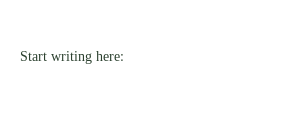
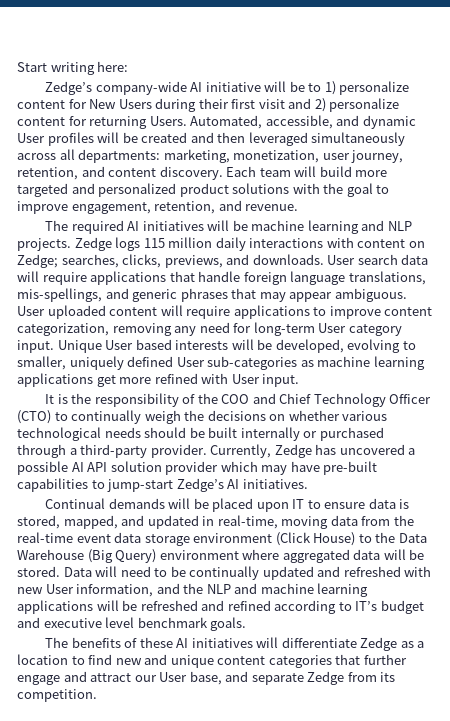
(124, 56) none -> [45,81,410,95] [17,98,400,112] [17,115,416,129] [17,132,406,146] [17,149,404,163] [17,166,388,180] [17,183,390,197] [17,200,299,214] [45,220,412,234] [17,237,425,251] [17,254,429,268] [17,271,426,285] [17,288,407,302] [17,305,433,319] [17,322,402,336] [17,339,416,353] [17,356,425,370] [17,373,300,387] [45,393,432,407] [17,410,388,424] [17,427,384,441] [17,444,416,458] [17,461,378,475] [17,478,308,492] [45,498,410,512] [17,515,414,529] [17,532,427,546] [17,549,425,563] [17,566,432,580] [17,583,369,597] [17,600,424,614] [17,617,247,631] [45,637,425,651] [17,654,407,668] [17,671,396,685] [17,689,97,702] // Zedge’s company-wide AI initiative will be to 1) personalize content for New Users during their first visit and 2) personalize content for returning Users. Automated, accessible, and dynamic User profiles will be created and then leveraged simultaneously across all departments: marketing, monetization, user journey, retention, and content discovery. Each team will build more targeted and personalized product solutions with the goal to improve engagement, retention, and revenue. // The required AI initiatives will be machine learning and NLP projects. Zedge logs 115 million daily interactions with content on Zedge; searches, clicks, previews, and downloads. User search data will require applications that handle foreign language translations, mis-spellings, and generic phrases that may appear ambiguous. User uploaded content will require applications to improve content categorization, removing any need for long-term User category input. Unique User based interests will be developed, evolving to smaller, uniquely defined User sub-categories as machine learning applications get more refined with User input. // It is the responsibility of the COO and Chief Technology Officer (CTO) to continually weigh the decisions on whether various technological needs should be built internally or purchased through a third-party provider. Currently, Zedge has uncovered a possible AI API solution provider which may have pre-built capabilities to jump-start Zedge’s AI initiatives. // Continual demands will be placed upon IT to ensure data is stored, mapped, and updated in real-time, moving data from the real-time event data storage environment (Click House) to the Data Warehouse (Big Query) environment where aggregated data will be stored. Data will need to be continually updated and refreshed with new User information, and the NLP and machine learning applications will be refreshed and refined according to IT’s budget and executive level benchmark goals. // The benefits of these AI initiatives will differentiate Zedge as a location to find new and unique content categories that further engage and attract our User base, and separate Zedge from its competition.

